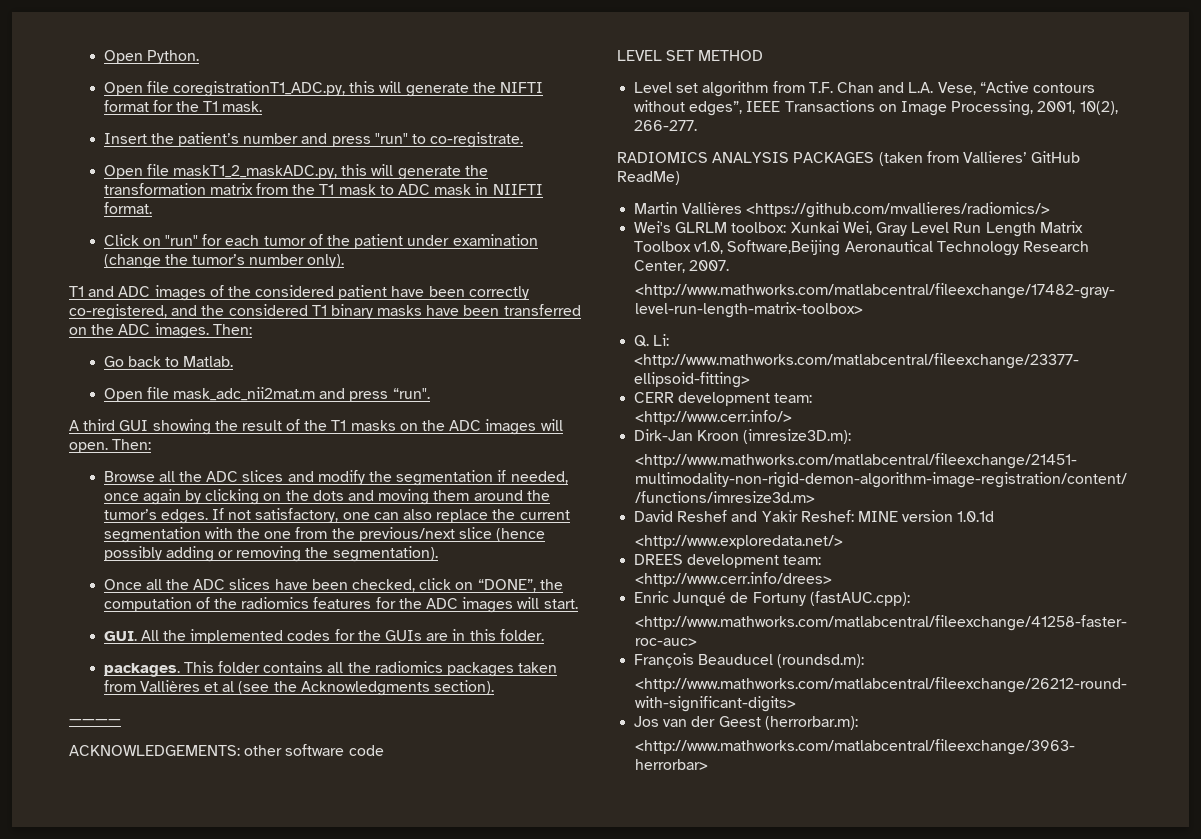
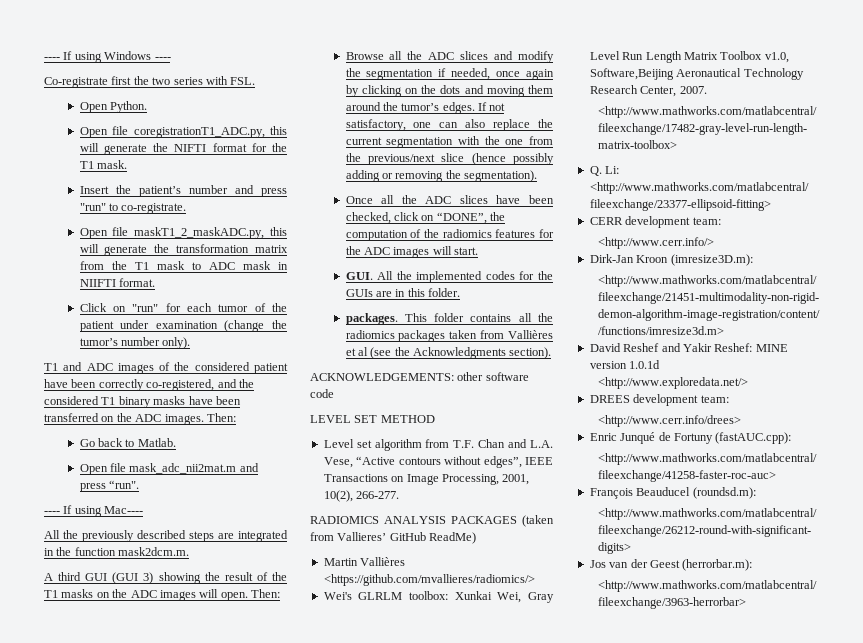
(103, 57) none -> [44,51,171,63] [44,76,256,88] ---- If using Windows ---- // Co-registrate first the two series with FSL. //
(430, 393) none -> [44,505,144,517] [44,530,288,542] [44,547,190,556] // ---- If using Mac---- // All the previously described steps are integrated in the function mask2dcm.m.
(149, 425) none -> [112,572,154,584] (GUI 3)
[69,719,121,724] // ———— -> (552, 353) none

